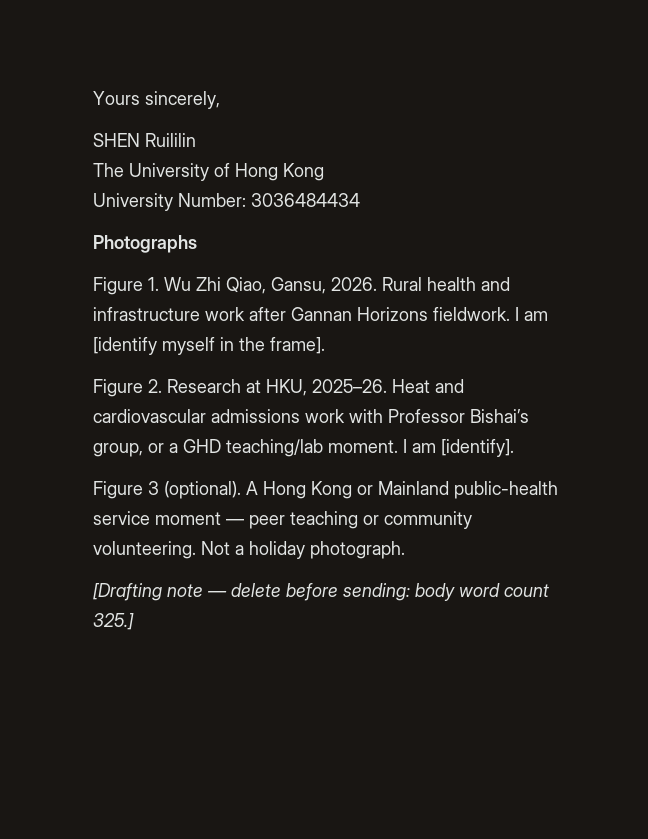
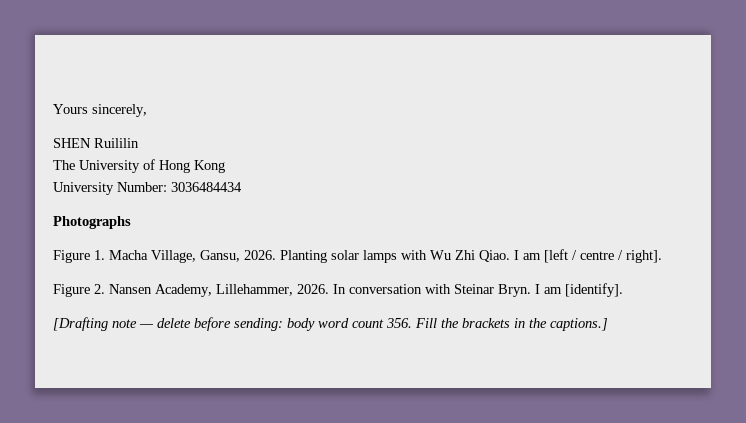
[164,277,510,294] [93,307,548,321] [93,337,325,355] [93,379,464,397] [93,409,529,423] [93,439,514,457] [93,481,558,499] [93,511,472,529] [93,541,405,559] Wu Zhi Qiao, Gansu, 2026. Rural health and infrastructure work after Gannan Horizons fieldwork. I am [identify myself in the frame]. // Figure 2. Research at HKU, 2025–26. Heat and cardiovascular admissions work with Professor Bishai’s group, or a GHD teaching/lab moment. I am [identify]. // Figure 3 (optional). A Hong Kong or Mainland public-health service moment — peer teaching or community volunteering. Not a holiday photograph. -> [109,249,662,263] [53,283,623,297] Macha Village, Gansu, 2026. Planting solar lamps with Wu Zhi Qiao. I am [left / centre / right]. // Figure 2. Nansen Academy, Lillehammer, 2026. In conversation with Steinar Bryn. I am [identify].
[93,613,134,630] 325.] -> [386,318,608,331] 356. Fill the brackets in the captions.]

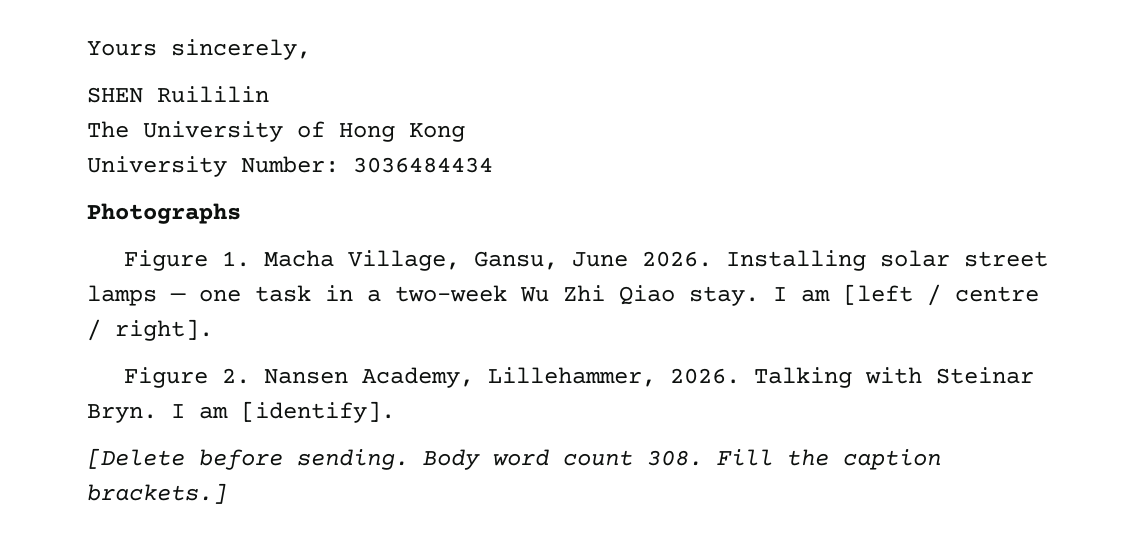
[244,250,510,263] 2026. Planting solar lamps with Wu Zhi Qiao. -> [571,250,1048,271] [87,285,759,306] June 2026. Installing solar street lamps — one task in a two-week Wu Zhi Qiao stay.
[333,284,422,294] In conversation -> [753,367,852,388] Talking
[53,317,315,331] [Drafting note — delete before sending: body -> [87,448,480,470] [Delete before sending. Body
[386,318,412,328] 356. -> [647,450,703,466] 308.
[462,318,608,331] brackets in the captions.] -> [843,449,941,470] [87,483,227,504] caption brackets.]

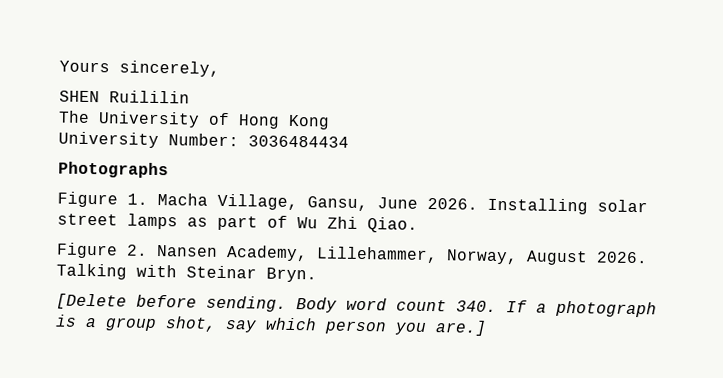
[170,284,1039,306] [87,319,213,341] — one task in a two-week Wu Zhi Qiao stay. I am [left / centre / right]. -> [187,215,418,233] as part of Wu Zhi Qiao.
(656, 377) none -> [446,249,588,266] Norway, August
[171,401,395,423] I am [identify]. -> (317, 275) none
[647,449,941,470] [87,483,227,504] 308. Fill the caption brackets.] -> [456,300,657,318] [55,314,487,336] 340. If a photograph is a group shot, say which person you are.]

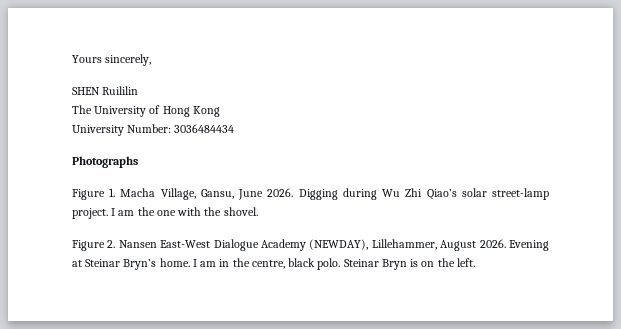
[487,197,648,215] [57,213,418,233] [56,242,648,266] [56,263,317,283] [56,293,657,318] [55,314,487,336] Installing solar street lamps as part of Wu Zhi Qiao. // Figure 2. Nansen Academy, Lillehammer, Norway, August 2026. Talking with Steinar Bryn. // [Delete before sending. Body word count 340. If a photograph is a group shot, say which person you are.] -> [298,188,549,200] [72,207,258,219] [72,239,549,251] [72,258,475,270] Digging during Wu Zhi Qiao’s solar street-lamp project. I am the one with the shovel. // Figure 2. Nansen East-West Dialogue Academy (NEWDAY), Lillehammer, August 2026. Evening at Steinar Bryn’s home. I am in the centre, black polo. Steinar Bryn is on the left.

